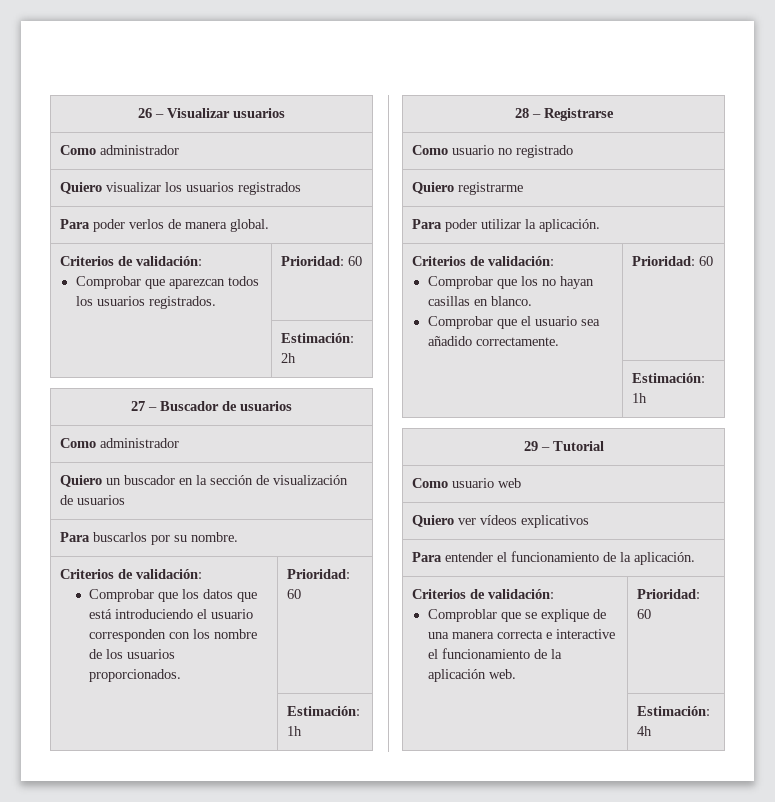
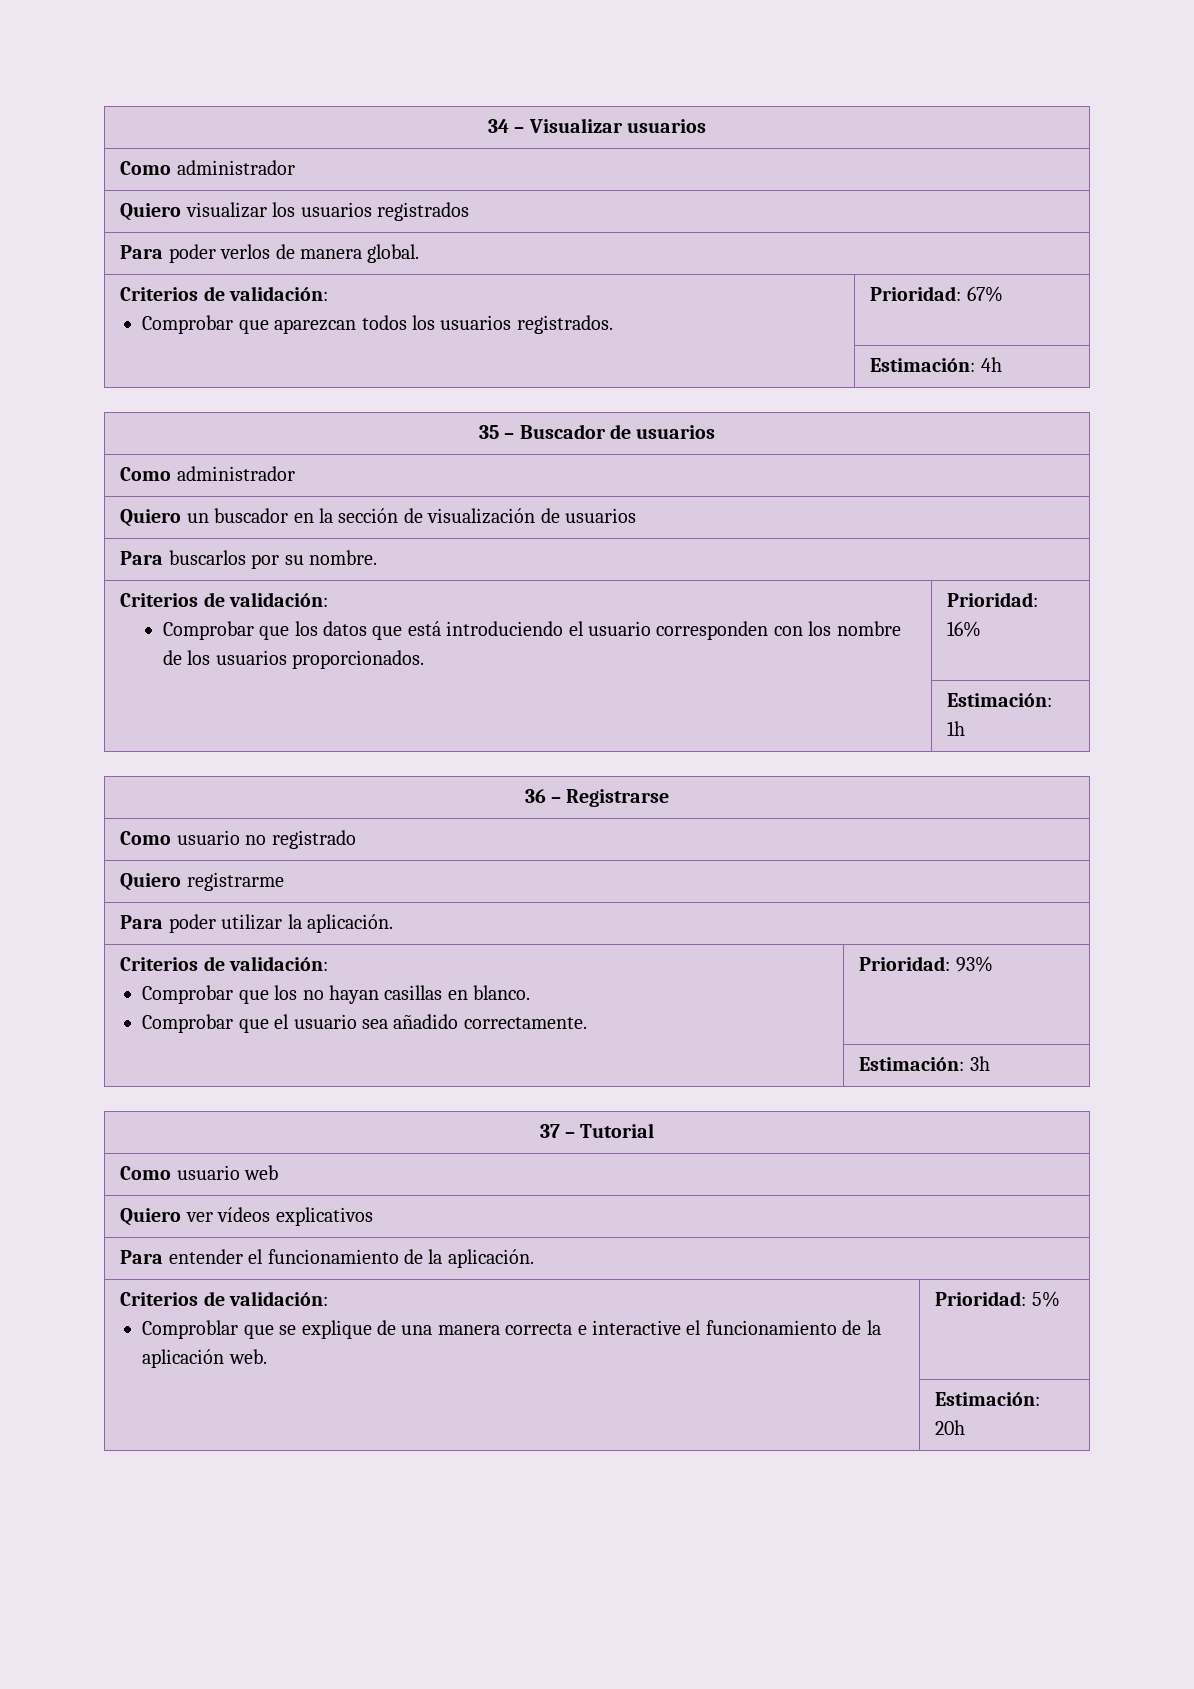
[138,108,152,118] 26 -> [487,119,509,133] 34
[347,256,362,266] [280,333,354,343] [280,353,296,363] [131,401,145,411] 60 // | Estimación: 2h // 27 -> [966,286,1003,302] [870,357,1002,372] [478,425,499,439] 67% // | Estimación: 4h // 35
[286,589,301,599] [286,706,360,716] [286,726,302,736] [514,108,529,118] 60 // | Estimación: 1h // 28 -> [947,621,982,637] [947,693,1053,707] [947,721,966,736] [524,789,546,803] 16% // | Estimación: 1h // 36
[698,256,713,266] [631,373,705,383] [631,393,647,403] [523,441,538,451] 60 // | Estimación: 1h // 29 -> [955,956,993,972] [859,1056,990,1071] [539,1124,560,1138] 93% // | Estimación: 3h // 37
[636,609,651,619] [636,706,710,716] [636,726,652,736] 60 // | Estimación: 4h -> [1031,1291,1060,1307] [935,1392,1041,1406] [935,1420,966,1435] 5% // | Estimación: 20h

